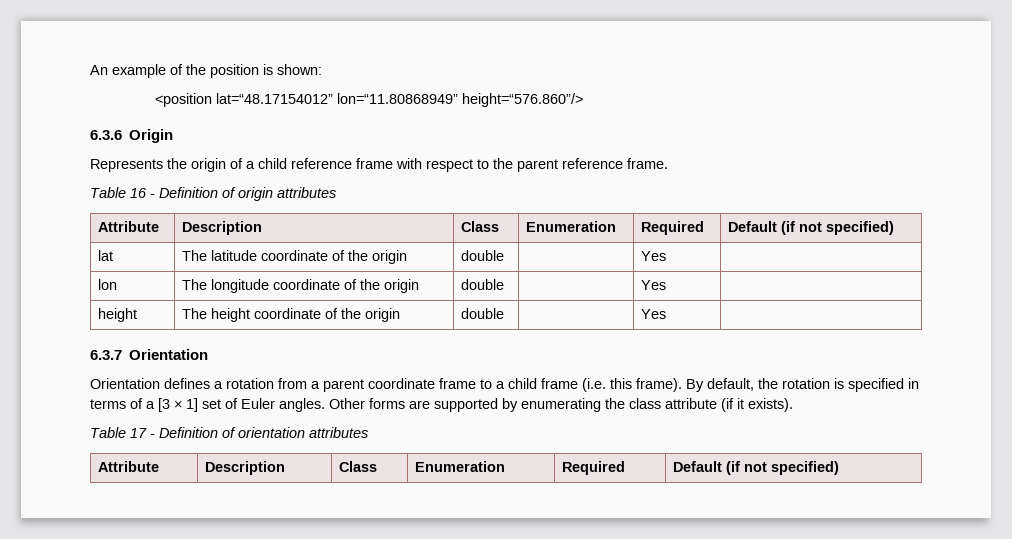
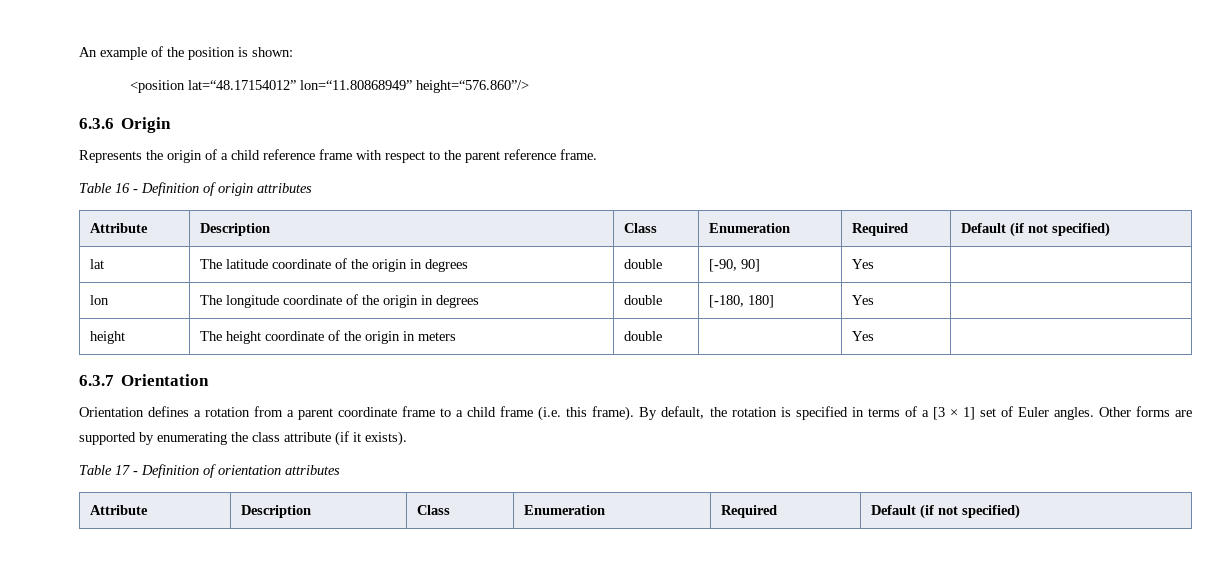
[461,250,505,261] | double | -> [410,259,469,272] [624,259,663,269] [709,259,761,272] in degrees | double | [-90, 90]
[461,279,505,290] | double | -> [421,295,480,308] [624,295,663,305] [709,295,775,308] in degrees | double | [-180, 180]
(401, 315) none -> [403,331,457,341] in meters

